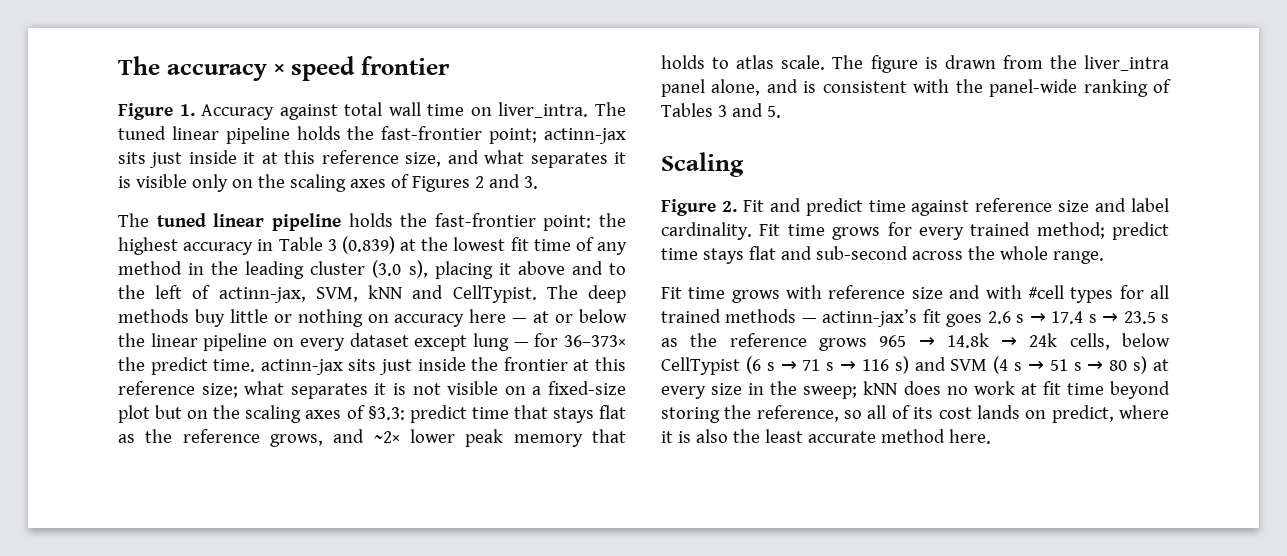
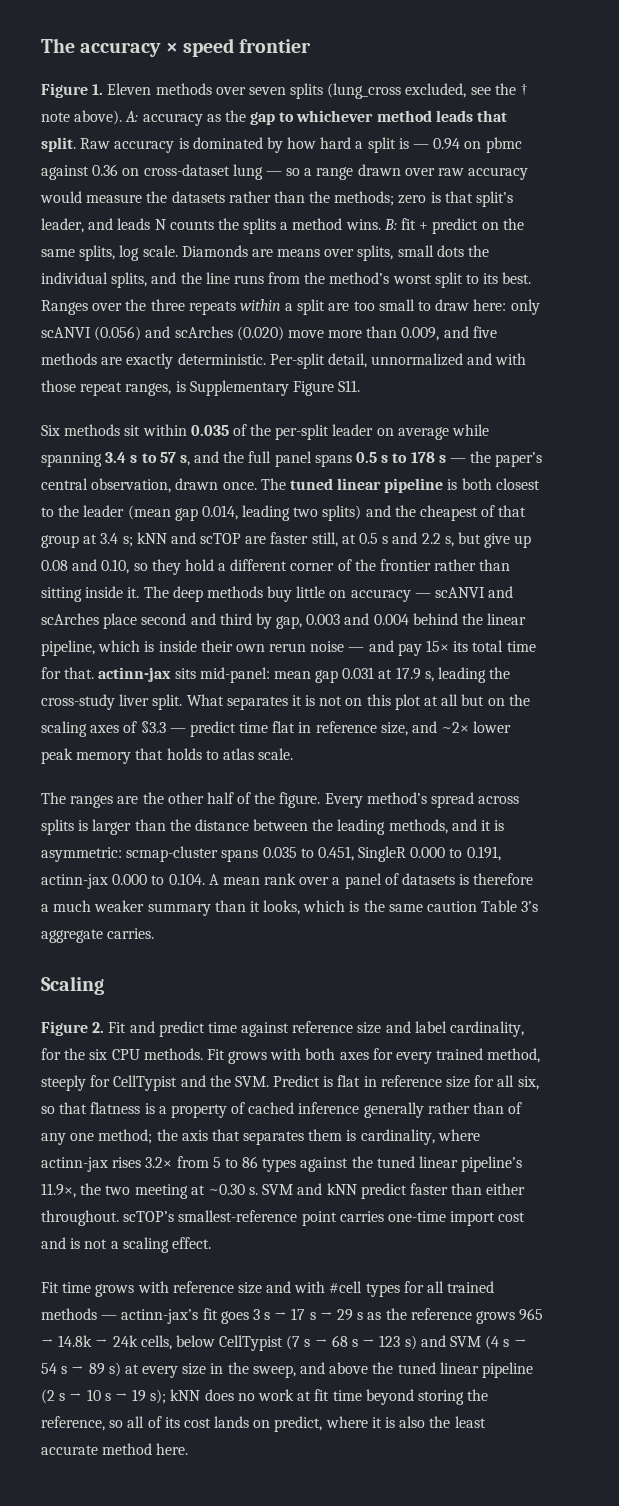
[201,102,626,120] [118,126,626,144] [118,150,626,168] [118,174,538,192] [118,213,626,231] [118,236,628,255] [118,260,626,279] [118,285,537,303] Accuracy against total wall time on liver_intra. The tuned linear pipeline holds the fast-frontier point; actinn-jax sits just inside it at this reference size, and what separates it is visible only on the scaling axes of Figures 2 and 3. // The tuned linear pipeline holds the fast-frontier point: the highest accuracy in Table 3 (0.839) at the lowest fit time of any method in the leading cluster (3.0 s), placing it above and to the left of actinn-jax, SVM, kNN and CellTypist. -> [107,83,529,99] [41,110,508,126] [41,137,522,153] [41,164,529,180] [40,191,514,207] [41,218,524,234] [41,245,490,261] [41,272,532,288] [41,299,540,315] [41,326,497,341] [41,353,527,369] [41,380,361,396] [41,424,490,440] [41,451,543,467] [41,478,540,493] [41,505,527,521] [41,532,532,548] [41,559,511,575] [41,586,140,602] Eleven methods over seven splits (lung_cross excluded, see the † note above). A: accuracy as the gap to whichever method leads that split. Raw accuracy is dominated by how hard a split is — 0.94 on pbmc against 0.36 on cross-dataset lung — so a range drawn over raw accuracy would measure the datasets rather than the methods; zero is that split’s leader, and leads N counts the splits a method wins. B: fit + predict on the same splits, log scale. Diamonds are means over splits, small dots the individual splits, and the line runs from the method’s worst split to its best. Ranges over the three repeats within a split are too small to draw here: only scANVI (0.056) and scArches (0.020) move more than 0.009, and five methods are exactly deterministic. Per-split detail, unnormalized and with those repeat ranges, is Supplementary Figure S11. // Six methods sit within 0.035 of the per-split leader on average while spanning 3.4 s to 57 s, and the full panel spans 0.5 s to 178 s — the paper’s central observation, drawn once. The tuned linear pipeline is both closest to the leader (mean gap 0.014, leading two splits) and the cheapest of that group at 3.4 s; kNN and scTOP are faster still, at 0.5 s and 2.2 s, but give up 0.08 and 0.10, so they hold a different corner of the frontier rather than sitting inside it.
[273,309,628,327] [118,333,626,351] [118,357,627,375] [118,381,627,399] [118,405,150,423] or nothing on accuracy here — at or below the linear pipeline on every dataset except lung — for 36–373× the predict time. actinn-jax sits just inside the frontier at this reference size; what separates it is not visible on a fixed-size plot -> [329,586,514,602] [41,613,527,629] [41,640,536,656] [41,667,511,683] [41,694,459,710] on accuracy — scANVI and scArches place second and third by gap, 0.003 and 0.004 behind the linear pipeline, which is inside their own rerun noise — and pay 15× its total time for that. actinn-jax sits mid-panel: mean gap 0.031 at 17.9 s, leading the cross-study liver split. What separates it is not on this plot at all
[367,405,626,423] [118,429,323,447] §3.3: predict time that stays flat as the reference grows, -> [140,721,408,737] §3.3 — predict time flat in reference size,
[832,55,1169,73] [661,79,1171,97] [661,103,781,118] The figure is drawn from the liver_intra panel alone, and is consistent with the panel-wide ranking of Tables 3 and 5. -> [41,792,520,808] [41,819,505,835] [41,846,501,862] [41,873,534,889] [41,900,539,916] [41,928,155,943] // The ranges are the other half of the figure. Every method’s spread across splits is larger than the distance between the leading methods, and it is asymmetric: scmap-cluster spans 0.035 to 0.451, SingleR 0.000 to 0.191, actinn-jax 0.000 to 0.104. A mean rank over a panel of datasets is therefore a much weaker summary than it looks, which is the same caution Table 3’s aggregate carries.
[661,222,1169,240] [661,246,1104,264] cardinality. Fit time grows for every trained method; predict time stays flat and sub-second across the whole range. -> [450,1021,525,1037] [41,1048,541,1064] [41,1075,539,1091] [41,1102,523,1118] [41,1129,480,1145] [41,1156,523,1172] [41,1183,526,1199] [41,1210,526,1226] [41,1237,211,1253] cardinality, for the six CPU methods. Fit grows with both axes for every trained method, steeply for CellTypist and the SVM. Predict is flat in reference size for all six, so that flatness is a property of cached inference generally rather than of any one method; the axis that separates them is cardinality, where actinn-jax rises 3.2× from 5 to 86 types against the tuned linear pipeline’s 11.9×, the two meeting at ~0.30 s. SVM and kNN predict faster than either throughout. scTOP’s smallest-reference point carries one-time import cost and is not a scaling effect.
[987,311,1156,324] 2.6 s → 17.4 s → 23.5 -> [252,1308,354,1321] 3 s → 17 s → 29
[745,356,889,374] (6 s → 71 s → 116 -> [286,1335,401,1350] (7 s → 68 s → 123
[1049,359,1128,371] 51 s → 80 -> [41,1363,105,1375] 54 s → 89
[803,386,858,399] sweep; -> [252,1362,533,1378] [41,1389,167,1404] sweep, and above the tuned linear pipeline (2 s → 10 s → 19 s);

